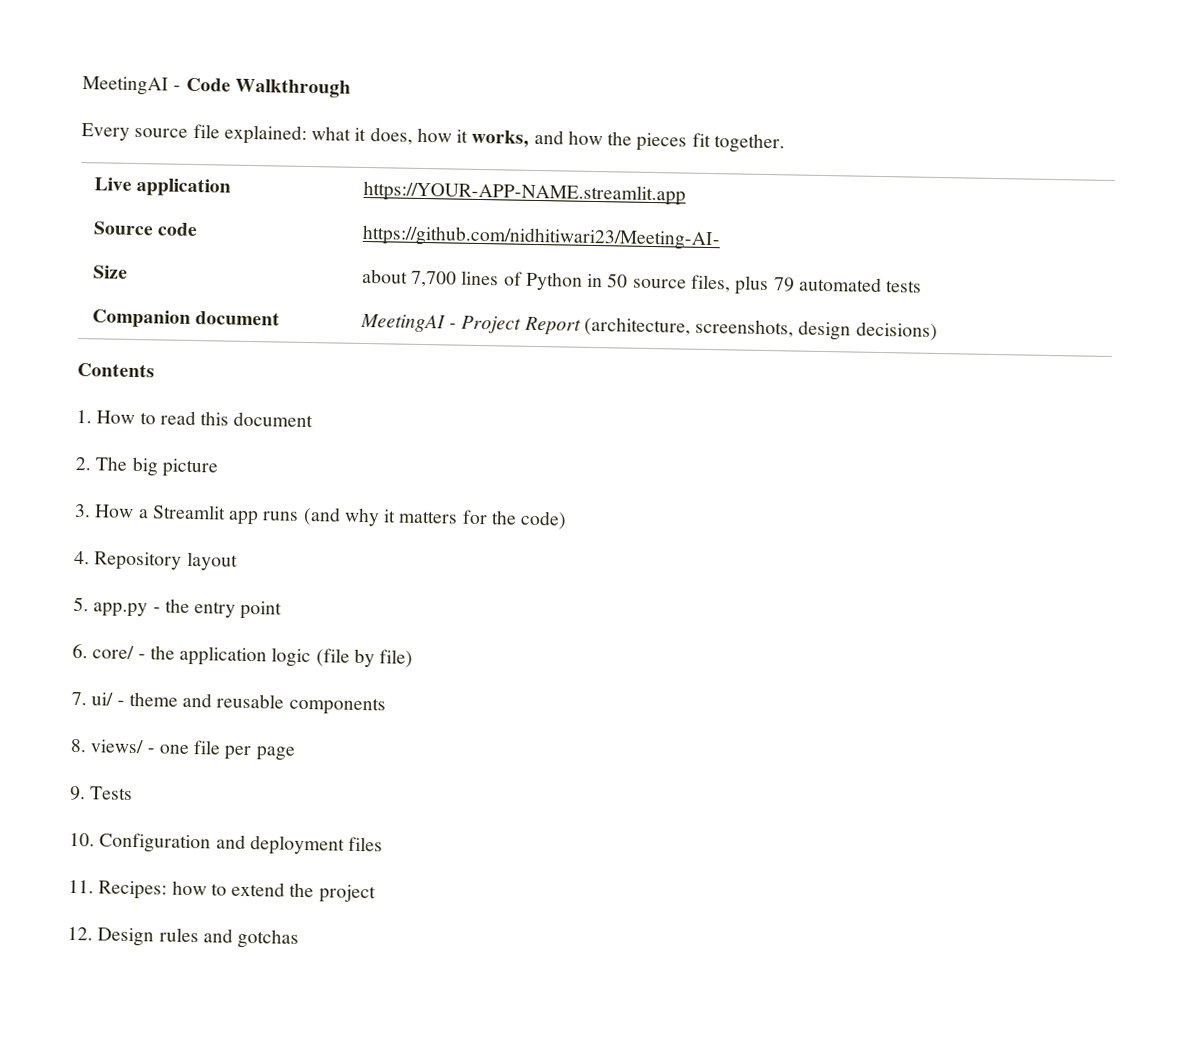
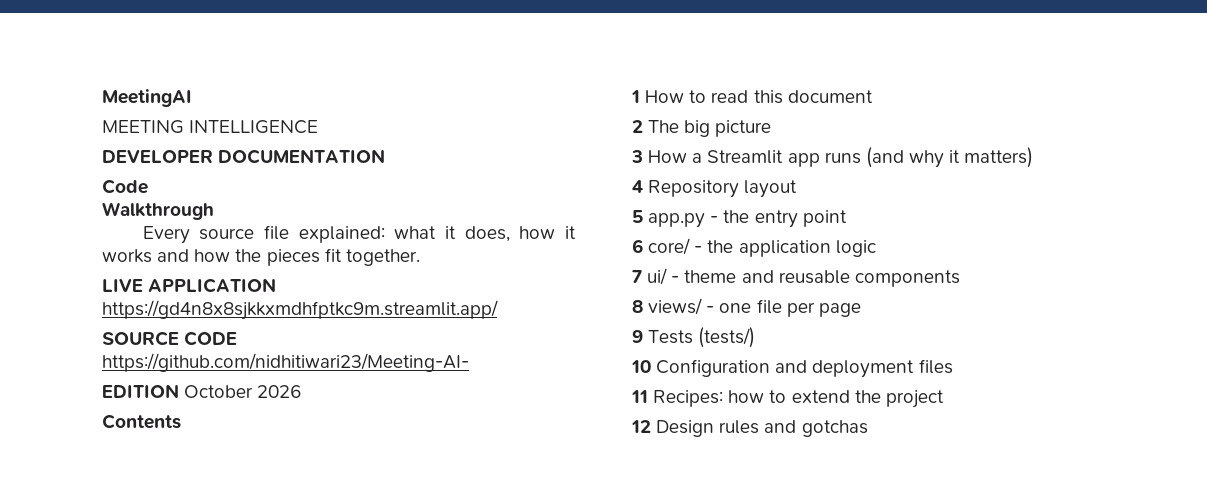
[82,76,182,96] MeetingAI - -> [102,89,192,107] [102,120,319,134] [102,149,386,164] MeetingAI // MEETING INTELLIGENCE // DEVELOPER DOCUMENTATION //
(231, 84) none -> (148, 186) //
[471,129,530,148] works, -> [102,249,152,263] works
[93,177,232,197] [362,180,686,206] [92,221,199,237] [361,224,721,251] [92,265,128,279] [361,268,923,296] [91,309,281,328] [359,313,938,341] // Live application | https://YOUR-APP-NAME.streamlit.app // Source code | https://github.com/nidhitiwari23/Meeting-AI- // Size | about 7,700 lines of Python in 50 source files, plus 79 automated tests // Companion document | MeetingAI - Project Report (architecture, screenshots, design decisions) -> [102,278,277,293] [102,300,498,320] [102,331,238,346] [102,353,469,372] [102,384,302,398] // LIVE APPLICATION https://gd4n8x8sjkkxmdhfptkc9m.streamlit.app/ // SOURCE CODE https://github.com/nidhitiwari23/Meeting-AI- // EDITION October 2026
[76,409,92,424] 1. -> [631,90,640,103] 1
[75,456,92,471] 2. -> [632,120,643,133] 2
[74,503,91,518] 3. -> [631,150,643,163] 3
[398,509,568,530] [74,550,90,565] matters for the code) // 4. -> [964,147,1034,168] [632,180,643,193] matters) // 4
[73,596,89,612] 5. -> [632,210,643,223] 5
[72,643,88,659] 6. -> [632,239,643,253] 6
[315,648,414,668] [71,691,87,706] (file by file) // 7. -> [632,270,642,283] // 7
[70,738,87,753] 8. -> [632,300,643,313] 8
[70,785,86,801] 9. -> [632,330,643,343] 9
[69,832,95,847] // 10. -> [698,327,756,348] [631,360,651,373] (tests/) // 10
[68,879,94,894] 11. -> [631,390,648,403] 11
[67,926,93,941] 12. -> [631,420,651,433] 12

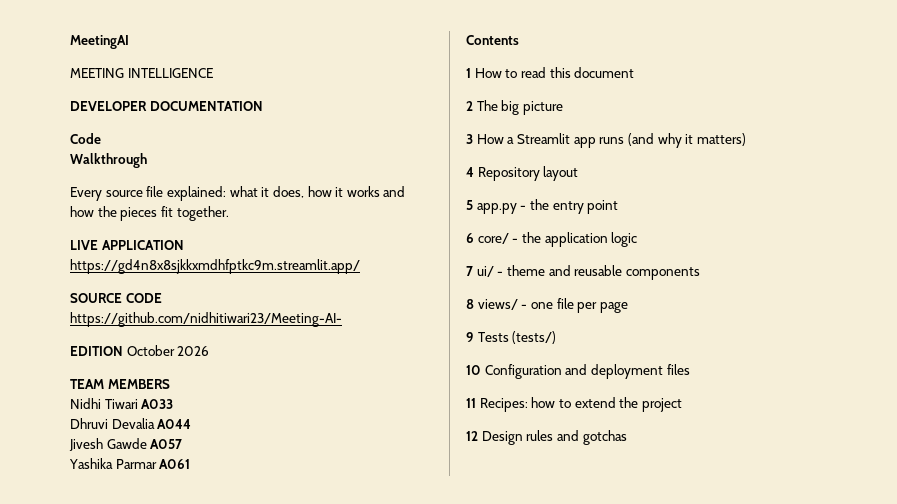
(302, 391) none -> [70,379,170,389] [70,398,174,409] [70,418,192,429] [69,438,183,451] [69,458,191,469] // TEAM MEMBERS // Nidhi Tiwari A033 // Dhruvi Devalia A044 // Jivesh Gawde A057 // Yashika Parmar A061

